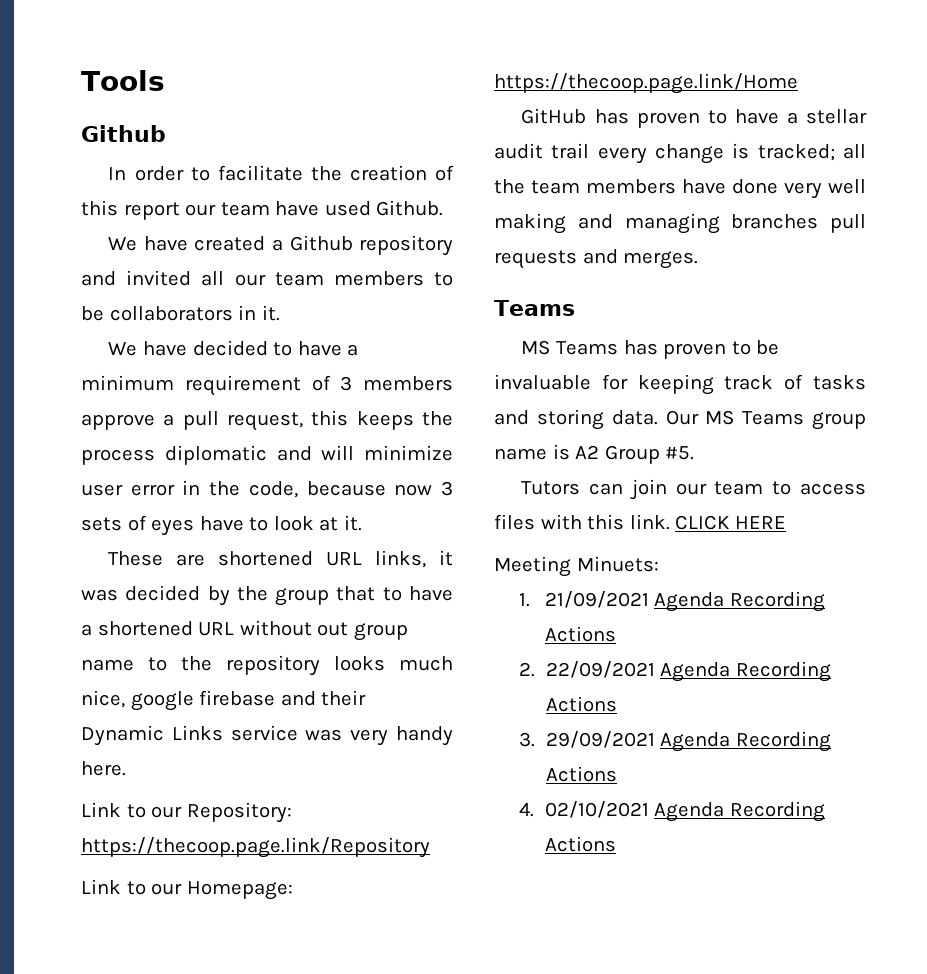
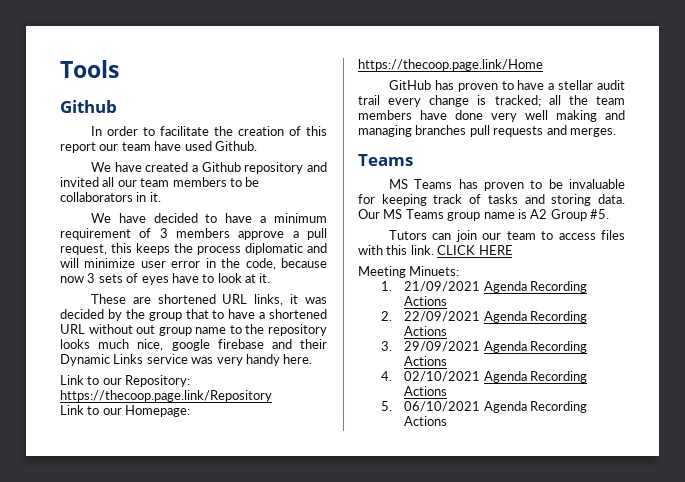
(616, 844) none -> [381,401,588,413] [404,416,448,426] // 5. 06/10/2021 Agenda Recording Actions

